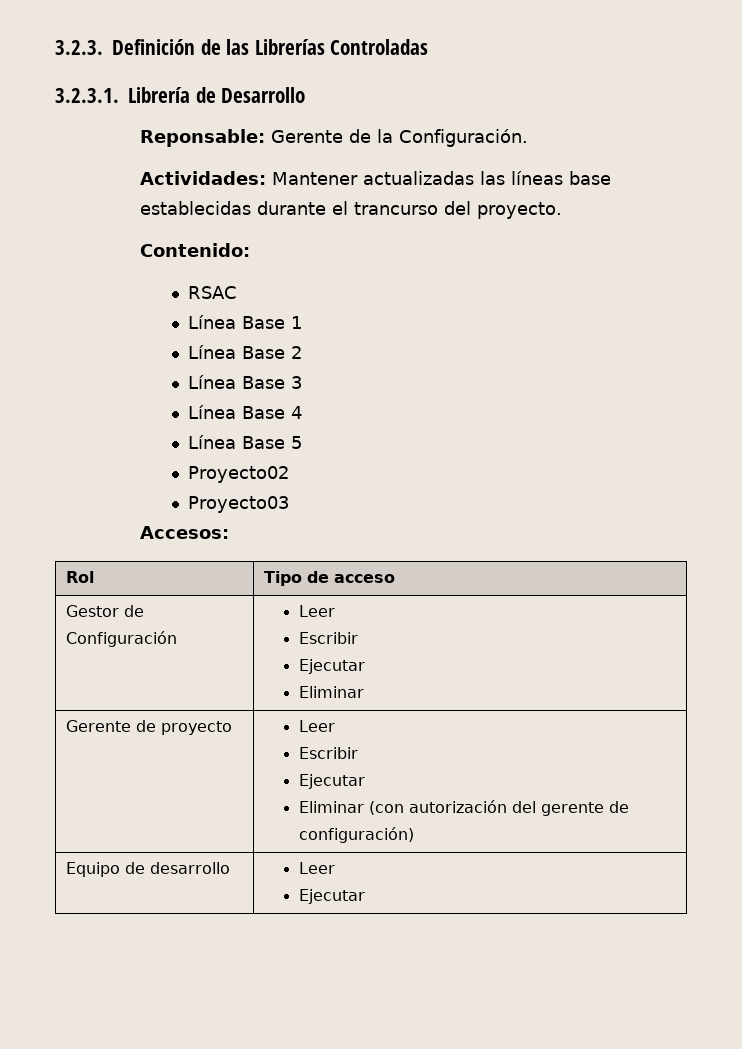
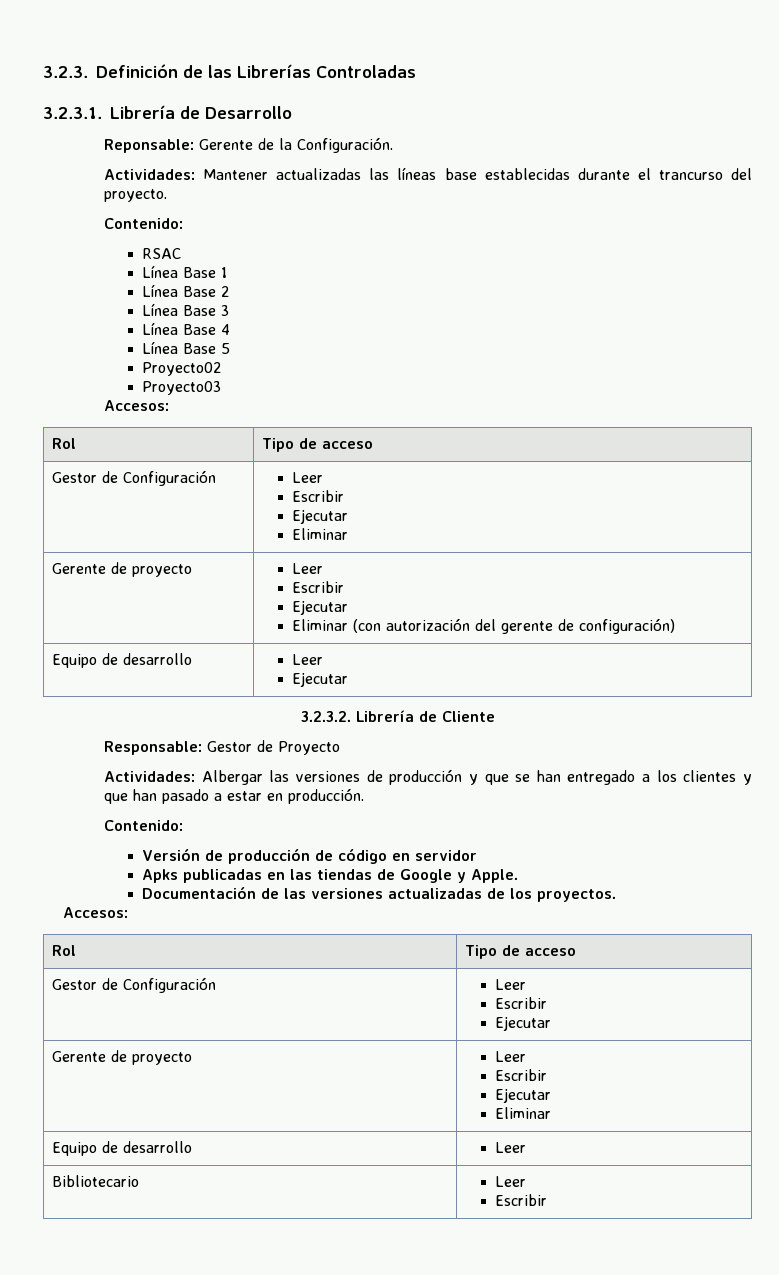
(365, 896) none -> [300,710,495,722] [104,740,341,755] [104,769,752,785] [104,788,365,804] [104,820,184,831] [142,849,478,864] [142,869,519,883] [142,887,617,902] [63,907,129,918] [52,945,77,956] [465,945,577,959] [52,977,217,993] [494,979,526,990] [494,997,547,1009] [494,1016,551,1031] [52,1050,193,1065] [494,1051,526,1062] [494,1069,547,1081] [494,1088,551,1103] [494,1107,551,1119] [52,1141,193,1156] [494,1142,526,1153] [52,1175,140,1187] [494,1176,526,1187] [494,1194,547,1206] // 3.2.3.2. Librería de Cliente // Responsable: Gestor de Proyecto // Actividades: Albergar las versiones de producción y que se han entregado a los clientes y que han pasado a estar en producción. // Contenido: // Versión de producción de código en servidor // Apks publicadas en las tiendas de Google y Apple. // Documentación de las versiones actualizadas de los proyectos. // Accesos: // Rol | Tipo de acceso // Gestor de Configuración | Leer // Escribir // Ejecutar // Gerente de proyecto | Leer // Escribir // Ejecutar // Eliminar // Equipo de desarrollo | Leer // Bibliotecario | Leer // Escribir

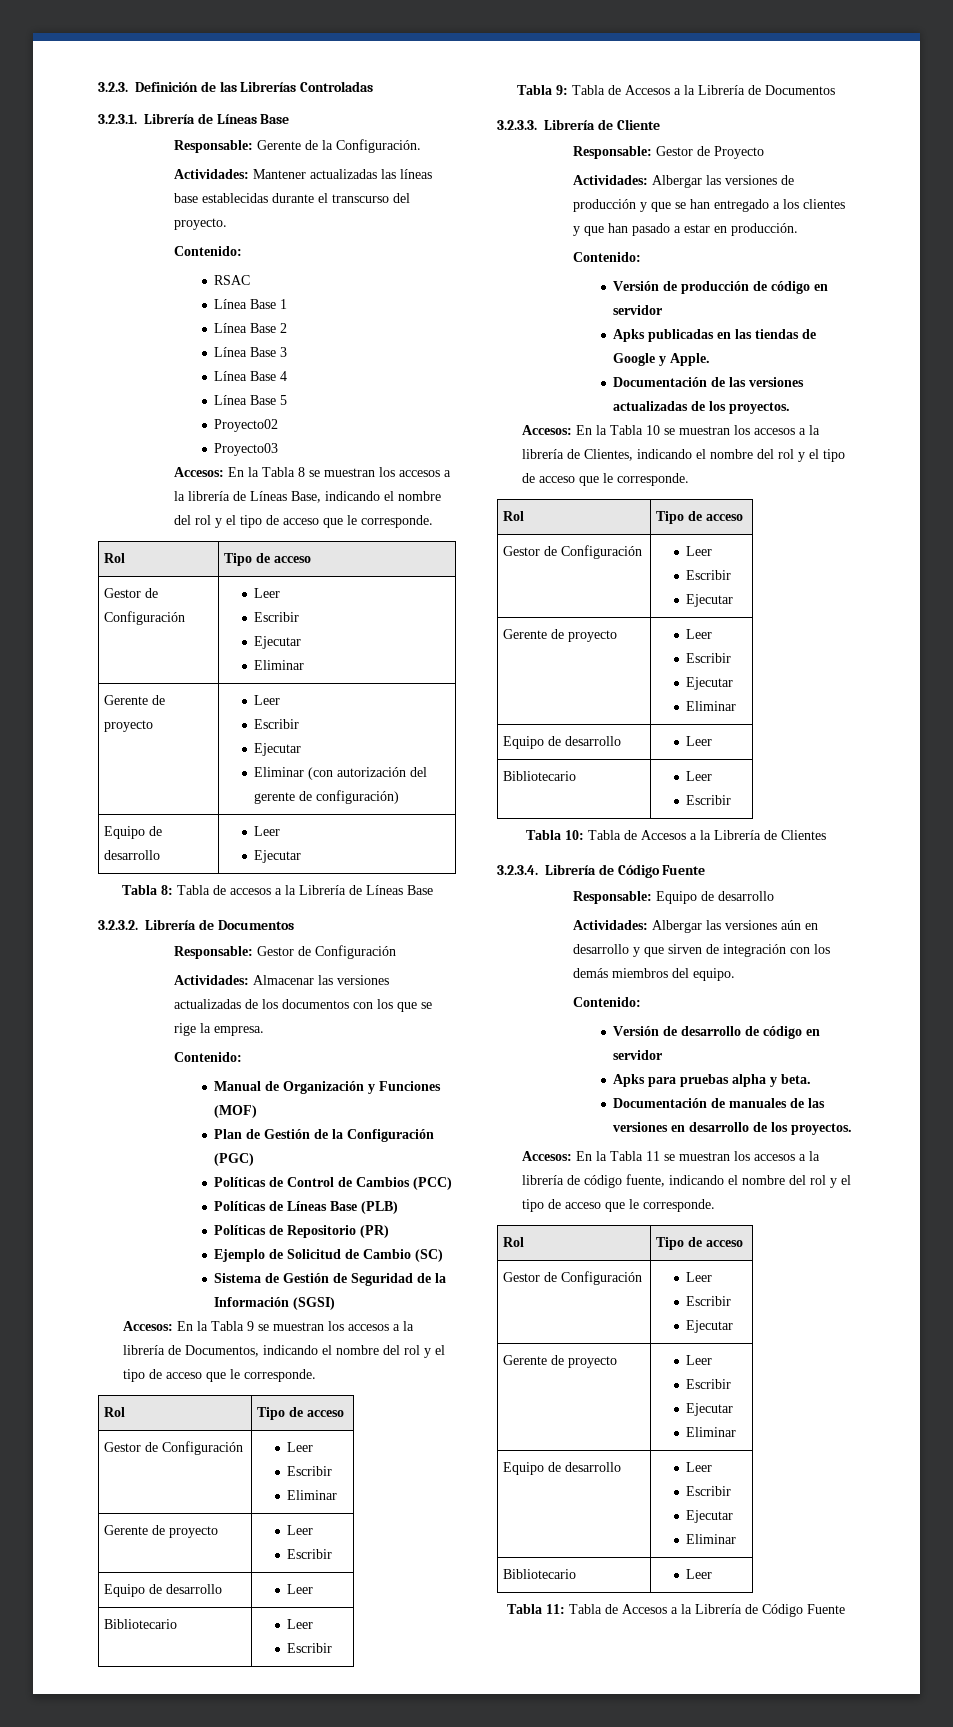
[205,106,292,119] [104,139,195,153] Desarrollo // Reponsable: -> [216,114,290,124] [173,140,253,153] Líneas Base // Responsable:
[658,170,723,180] trancurso -> [331,194,389,203] transcurso
(170, 405) none -> [227,467,451,477] [173,491,441,503] [173,515,433,528] En la Tabla 8 se muestran los accesos a la librería de Líneas Base, indicando el nombre del rol y el tipo de acceso que le corresponde.
[300,711,351,722] 3.2.3.2. -> [121,885,433,895] [98,919,294,930] [173,945,396,959] [173,975,389,985] [173,999,432,1012] [173,1023,264,1036] [173,1052,242,1062] [214,1081,442,1094] [214,1105,258,1118] [214,1129,435,1142] [214,1153,255,1166] [214,1177,453,1190] [214,1201,399,1214] [214,1225,390,1238] [214,1249,444,1262] [214,1273,447,1286] [214,1297,336,1310] [123,1321,415,1331] [123,1345,446,1358] [123,1369,317,1382] [103,1407,125,1417] [256,1407,344,1420] [103,1441,243,1455] [287,1442,314,1452] [287,1466,333,1476] [287,1490,338,1500] [103,1525,218,1538] [287,1525,314,1535] [287,1549,333,1559] [103,1584,222,1597] [287,1584,314,1594] [103,1619,177,1629] [287,1619,314,1629] [287,1643,333,1653] [517,85,835,95] [497,120,537,130] Tabla 8: Tabla de accesos a la Librería de Líneas Base // 3.2.3.2. Librería de Documentos // Responsable: Gestor de Configuración // Actividades: Almacenar las versiones actualizadas de los documentos con los que se rige la empresa. // Contenido: // Manual de Organización y Funciones (MOF) // Plan de Gestión de la Configuración (PGC) // Políticas de Control de Cambios (PCC) // Políticas de Líneas Base (PLB) // Políticas de Repositorio (PR) // Ejemplo de Solicitud de Cambio (SC) // Sistema de Gestión de Seguridad de la Información (SGSI) // Accesos: En la Tabla 9 se muestran los accesos a la librería de Documentos, indicando el nombre del rol y el tipo de acceso que le corresponde. // Rol | Tipo de acceso // Gestor de Configuración | Leer // Escribir // Eliminar // Gerente de proyecto | Leer // Escribir // Equipo de desarrollo | Leer // Bibliotecario | Leer // Escribir // Tabla 9: Tabla de Accesos a la Librería de Documentos // 3.2.3.3.
(129, 912) none -> [576,425,821,435] [522,449,846,462] [522,473,690,486] En la Tabla 10 se muestran los accesos a la librería de Clientes, indicando el nombre del rol y el tipo de acceso que le corresponde.
(547, 1200) none -> [526,830,826,840] [497,864,706,878] [572,891,774,904] [572,920,818,933] [572,944,830,957] [572,968,735,981] [572,997,641,1007] [613,1026,821,1039] [613,1050,663,1060] [613,1074,812,1087] [613,1098,826,1108] [613,1122,853,1135] [522,1151,821,1161] [522,1174,852,1188] [522,1199,716,1212] [502,1237,524,1247] [655,1237,743,1250] [502,1271,642,1285] [686,1272,713,1282] [686,1296,732,1306] [686,1320,734,1333] [502,1355,617,1368] [686,1355,713,1365] [686,1379,732,1389] [686,1403,734,1416] [686,1427,737,1437] [502,1462,621,1475] [686,1462,713,1472] [686,1486,732,1496] [686,1510,734,1523] [686,1534,737,1544] [502,1569,576,1579] [686,1569,713,1579] [507,1604,845,1617] // Tabla 10: Tabla de Accesos a la Librería de Clientes // 3.2.3.4. Librería de Código Fuente // Responsable: Equipo de desarrollo // Actividades: Albergar las versiones aún en desarrollo y que sirven de integración con los demás miembros del equipo. // Contenido: // Versión de desarrollo de código en servidor // Apks para pruebas alpha y beta. // Documentación de manuales de las versiones en desarrollo de los proyectos. // Accesos: En la Tabla 11 se muestran los accesos a la librería de código fuente, indicando el nombre del rol y el tipo de acceso que le corresponde. // Rol | Tipo de acceso // Gestor de Configuración | Leer // Escribir // Ejecutar // Gerente de proyecto | Leer // Escribir // Ejecutar // Eliminar // Equipo de desarrollo | Leer // Escribir // Ejecutar // Eliminar // Bibliotecario | Leer // Tabla 11: Tabla de Accesos a la Librería de Código Fuente

